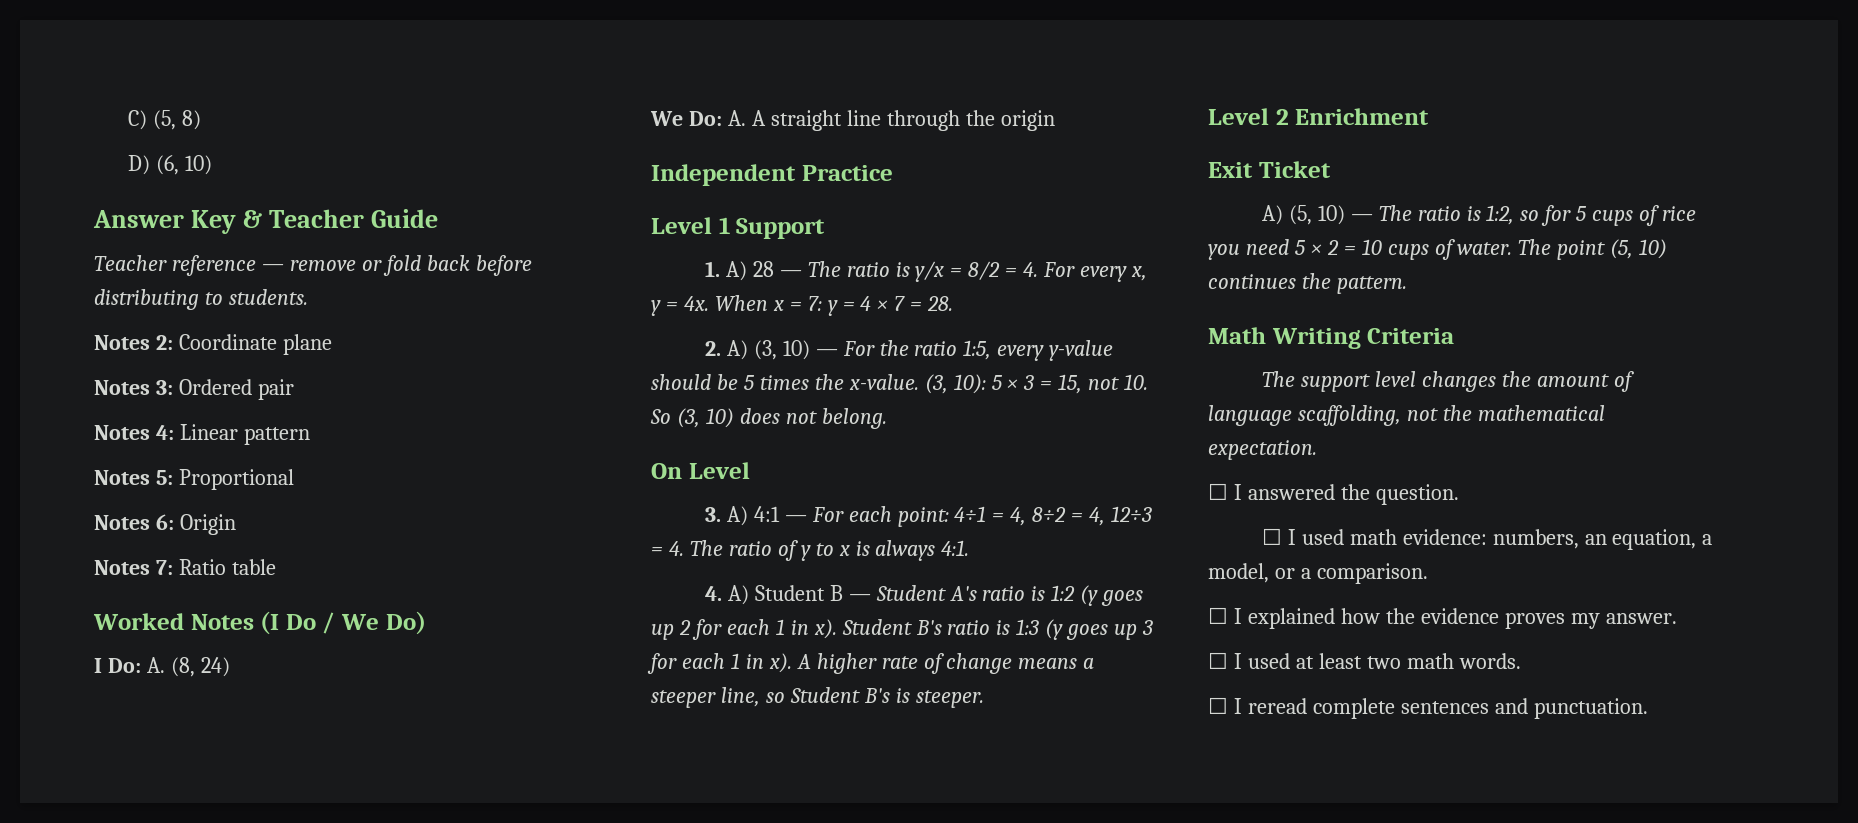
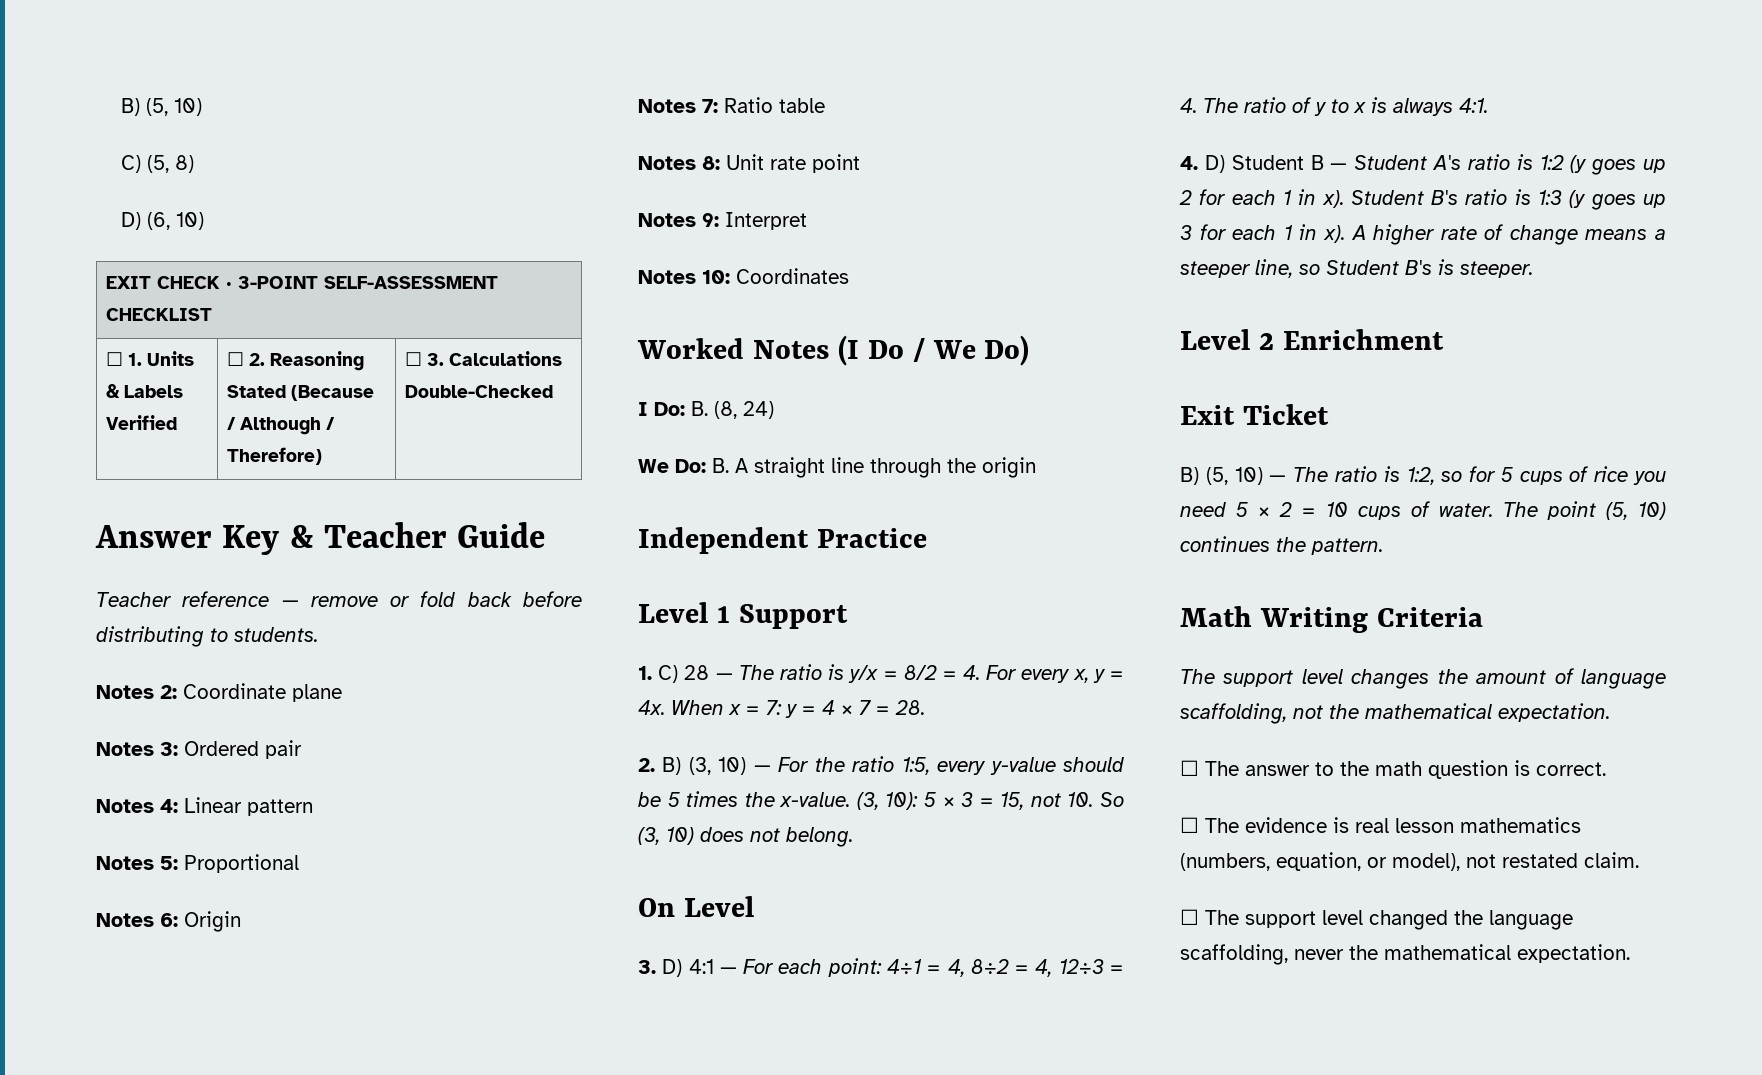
(128, 120) none -> [121,98,203,116] B) (5, 10) //
(212, 165) none -> [106,276,499,289] [106,308,213,321] [106,351,195,366] [106,384,184,398] [106,415,178,430] [227,351,365,371] [227,385,375,401] [227,417,336,435] [227,447,323,465] [405,351,563,366] [405,385,554,398] // EXIT CHECK · 3-POINT SELF-ASSESSMENT CHECKLIST // ☐ 1. Units & Labels Verified | ☐ 2. Reasoning Stated (Because / Although / Therefore) | ☐ 3. Calculations Double-Checked
(276, 567) none -> [638,154,860,173] [638,212,807,230] [638,268,849,284] // Notes 8: Unit rate point // Notes 9: Interpret // Notes 10: Coordinates
[146,657,165,673] A. -> [691,401,708,416] B.
[727,110,746,126] A. -> [712,458,729,473] B.
[725,261,747,281] A) -> [658,665,679,683] C)
[726,340,748,360] A) -> [662,757,682,775] B)
[726,506,748,526] A) -> [662,959,683,977] D)
[727,585,749,605] A) -> [1204,155,1225,173] D)
[1261,205,1283,225] A) -> [1180,467,1199,485] B)
[1233,484,1459,505] [1261,528,1713,550] [1208,563,1428,584] [1208,607,1677,629] [1208,652,1521,669] [1208,697,1648,719] I answered the question. // ☐ I used math evidence: numbers, an equation, a model, or a comparison. // ☐ I explained how the evidence proves my answer. // ☐ I used at least two math words. // ☐ I reread complete sentences and punctuation. -> [1205,760,1606,779] [1180,817,1581,833] [1180,852,1639,871] [1180,909,1573,930] [1180,944,1630,965] The answer to the math question is correct. // ☐ The evidence is real lesson mathematics (numbers, equation, or model), not restated claim. // ☐ The support level changed the language scaffolding, never the mathematical expectation.

